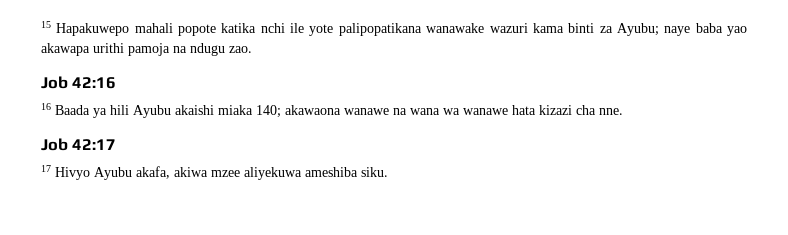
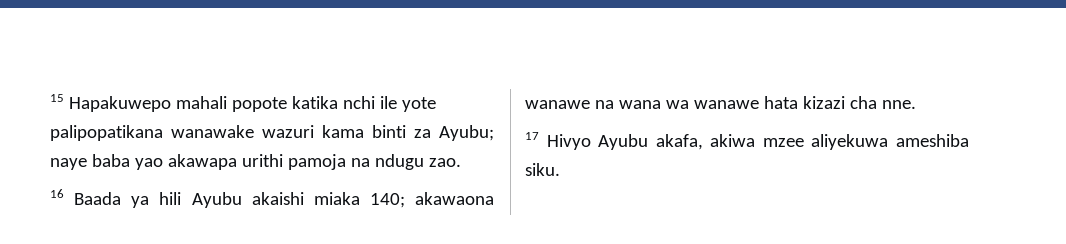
[41,76,117,89] // Job 42:16 -> (461, 162) none
[41,138,117,151] // Job 42:17 -> (916, 104) none

